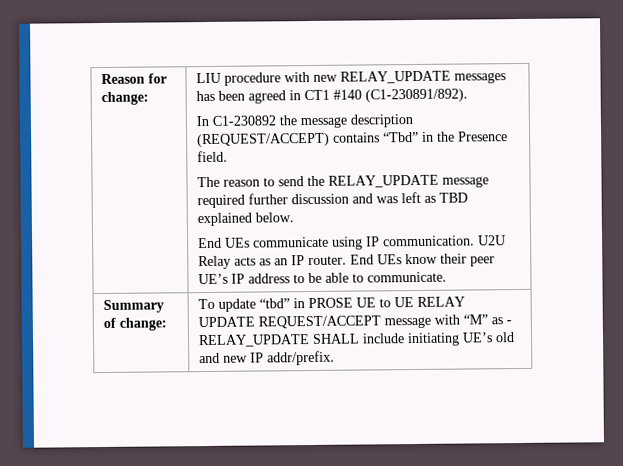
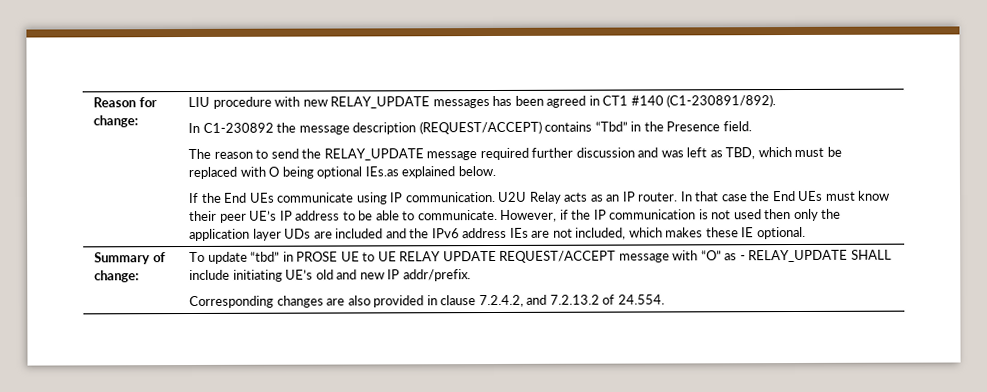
[439,192,469,203] TBD -> [725,146,842,160] [188,166,399,180] TBD, which must be replaced with O being optional IEs.as
(295, 217) none -> [188,192,222,204] If the
[350,254,403,265] End UEs -> [679,190,856,202] In that case the End UEs must
(448, 277) none -> [500,208,842,222] [189,226,806,242] However, if the IP communication is not used then only the application layer UDs are included and the IPv6 address IEs are not included, which makes these IE optional.
[463,314,489,325] “M” -> [700,250,722,261] “O”
(336, 358) none -> [189,294,665,309] // Corresponding changes are also provided in clause 7.2.4.2, and 7.2.13.2 of 24.554.

